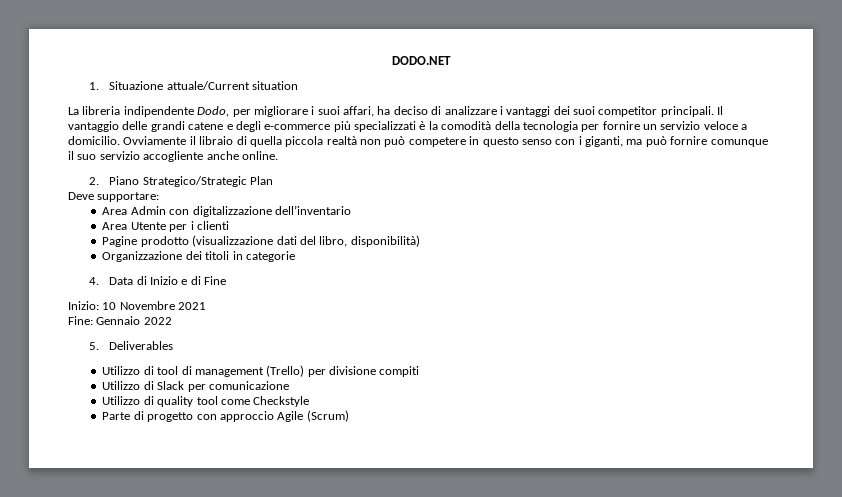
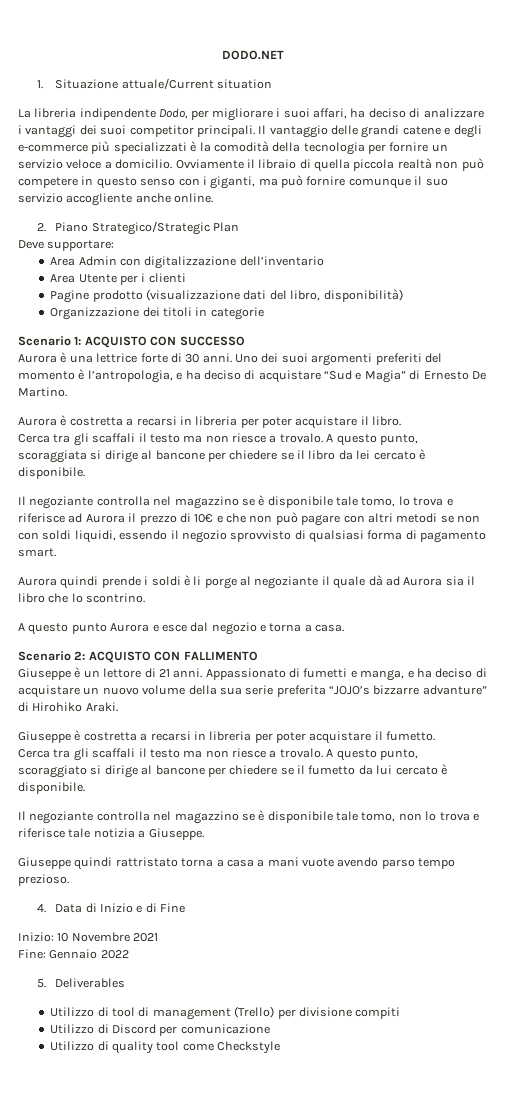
(295, 256) none -> [18,336,245,348] [18,352,442,366] [18,369,486,383] [18,387,67,397] [18,415,402,429] [18,433,418,446] [18,449,425,463] [18,467,85,479] [18,495,453,509] [18,512,480,526] [18,530,487,543] [18,548,56,557] [18,575,475,589] [18,593,146,603] [18,622,345,635] [18,651,258,663] [18,667,487,681] [18,685,487,698] [18,702,118,712] [18,730,436,744] [18,748,418,761] [18,764,447,778] [18,782,85,794] [18,810,479,824] [18,828,204,840] [18,857,456,870] [18,874,69,886] // Scenario 1: ACQUISTO CON SUCCESSO // Aurora è una lettrice forte di 30 anni. Uno dei suoi argomenti preferiti del momento è l’antropologia, e ha deciso di acquistare “Sud e Magia” di Ernesto De Martino. // Aurora è costretta a recarsi in libreria per poter acquistare il libro. // Cerca tra gli scaffali il testo ma non riesce a trovalo. A questo punto, scoraggiata si dirige al bancone per chiedere se il libro da lei cercato è disponibile. // Il negoziante controlla nel magazzino se è disponibile tale tomo, lo trova e riferisce ad Aurora il prezzo di 10€ e che non può pagare con altri metodi se non con soldi liquidi, essendo il negozio sprovvisto di qualsiasi forma di pagamento smart. // Aurora quindi prende i soldi è li porge al negoziante il quale dà ad Aurora sia il libro che lo scontrino. // A questo punto Aurora e esce dal negozio e torna a casa. // Scenario 2: ACQUISTO CON FALLIMENTO // Giuseppe è un lettore di 21 anni. Appassionato di fumetti e manga, e ha deciso di acquistare un nuovo volume della sua serie preferita “JOJO’s bizzarre advanture” di Hirohiko Araki. // Giuseppe è costretta a recarsi in libreria per poter acquistare il fumetto. // Cerca tra gli scaffali il testo ma non riesce a trovalo. A questo punto, scoraggiato si dirige al bancone per chiedere se il fumetto da lui cercato è disponibile. // Il negoziante controlla nel magazzino se è disponibile tale tomo, non lo trova e riferisce tale notizia a Giuseppe. // Giuseppe quindi rattristato torna a casa a mani vuote avendo parso tempo prezioso.
[157,381,185,390] Slack -> [112,1024,157,1034] Discord
[102,410,349,422] // Parte di progetto con approccio Agile (Scrum) -> (281, 1047) none

